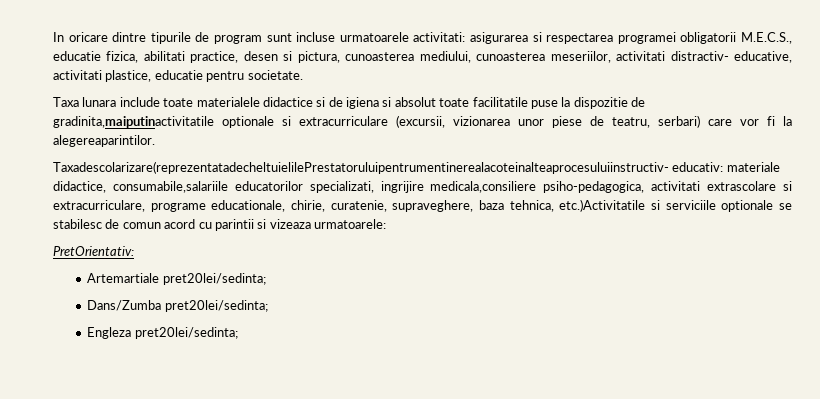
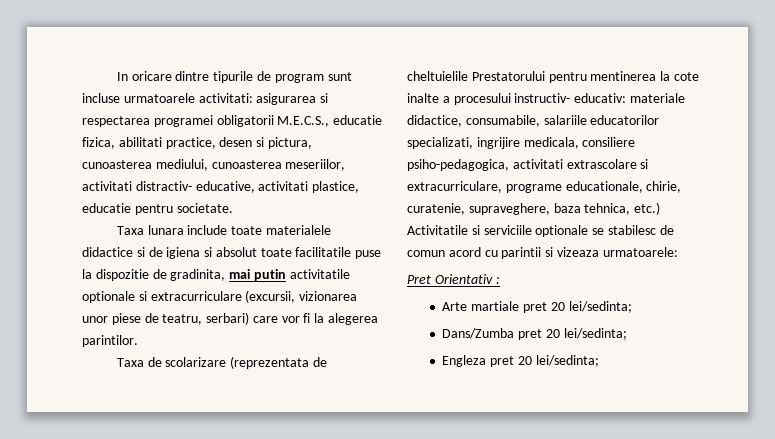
[53,116,214,128] gradinita,maiputinactivitatile -> [170,269,350,281] gradinita, mai putin activitatile
[53,135,155,147] [53,161,669,174] alegereaparintilor. // Taxadescolarizare(reprezentatadecheltuielilePrestatoruluipentrumentinerealacoteinalteaprocesuluiinstructiv- -> [328,313,379,325] [82,335,138,347] [116,356,327,369] [407,71,699,83] [407,93,571,105] alegerea parintilor. // Taxa de scolarizare (reprezentata de cheltuielile Prestatorului pentru mentinerea la cote inalte a procesului instructiv-
[112,181,228,193] consumabile,salariile -> [465,115,587,127] consumabile, salariile
[430,181,537,193] medicala,consiliere -> [523,137,636,149] medicala, consiliere
[559,199,646,212] etc.)Activitatile -> [634,202,661,215] [407,225,468,235] etc.) Activitatile
[53,246,134,256] [87,273,266,285] [87,300,268,312] [87,327,238,339] PretOrientativ: // Artemartiale pret20lei/sedinta; // Dans/Zumba pret20lei/sedinta; // Engleza pret20lei/sedinta; -> [407,274,500,284] [442,301,632,313] [442,328,627,340] [442,355,599,367] Pret Orientativ : // Arte martiale pret 20 lei/sedinta; // Dans/Zumba pret 20 lei/sedinta; // Engleza pret 20 lei/sedinta;

